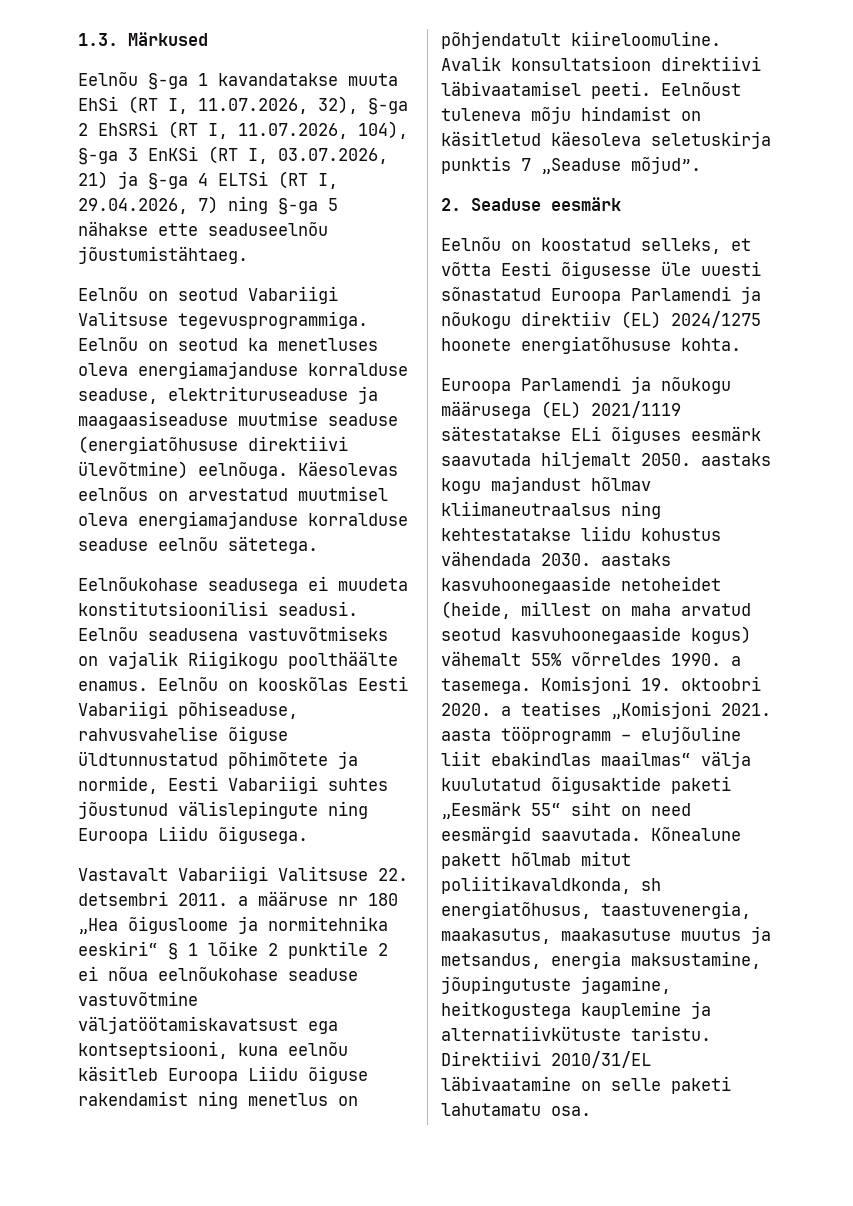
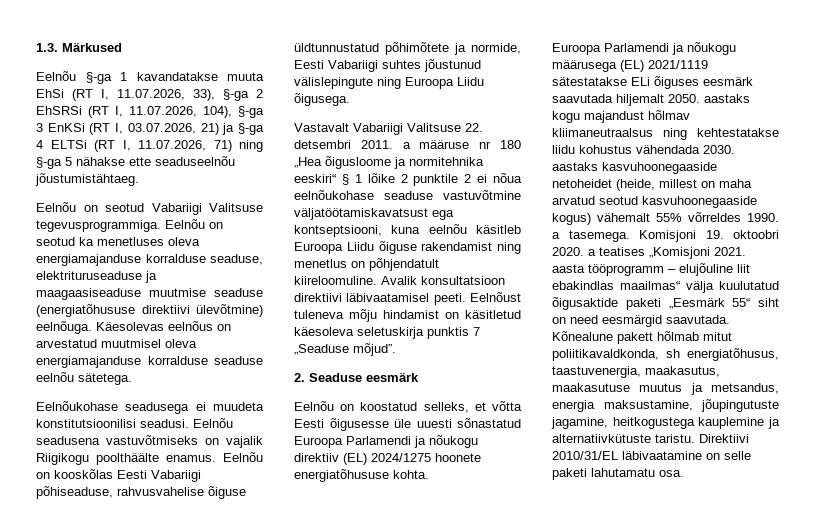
[318,96,358,114] 32), -> [193,89,215,101] 33),
[78,196,218,214] 29.04.2026, 7) -> [138,140,232,152] 11.07.2026, 71)

